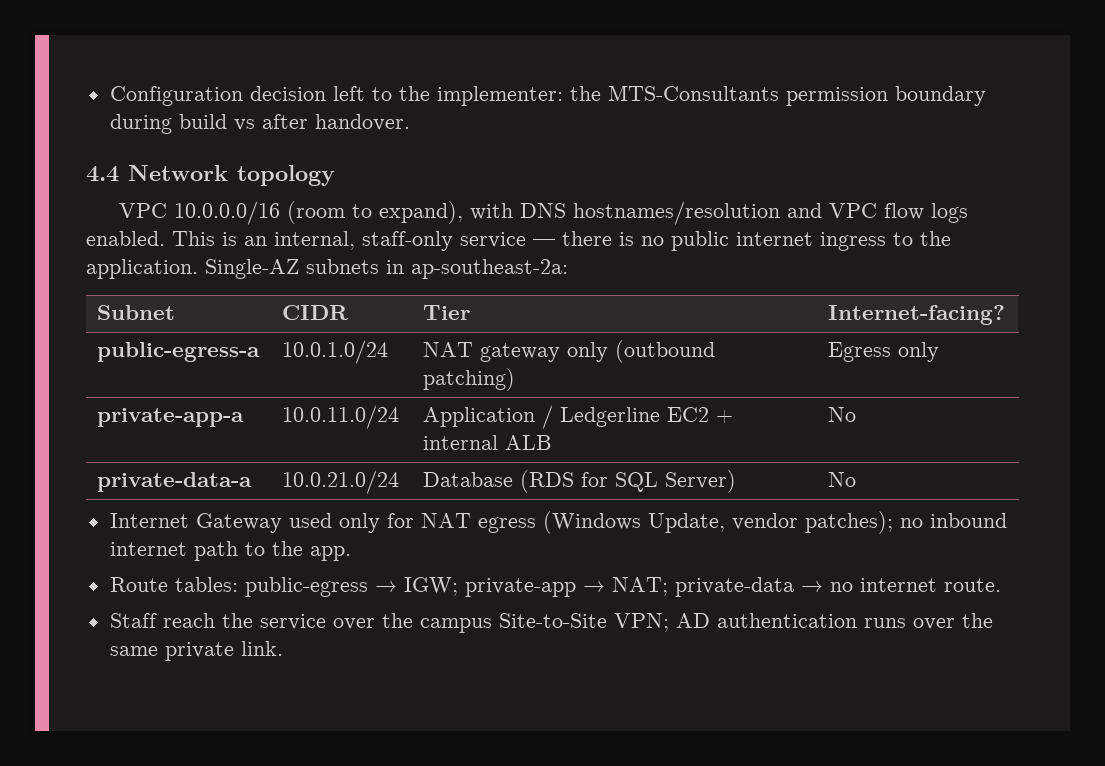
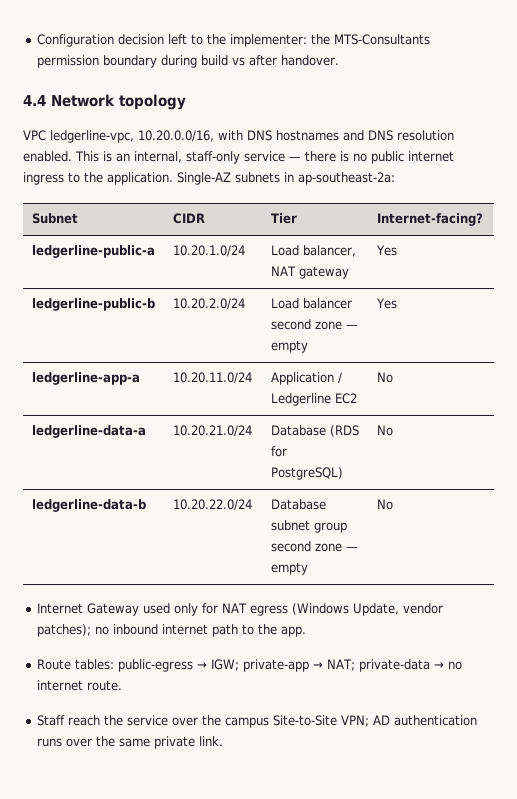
[173,201,968,225] 10.0.0.0/16 (room to expand), with DNS hostnames/resolution and VPC flow logs -> [50,130,454,143] ledgerline-vpc, 10.20.0.0/16, with DNS hostnames and DNS resolution
[97,342,261,362] [282,340,389,364] [423,340,716,363] [423,368,516,391] [828,342,940,362] [97,408,245,427] [282,405,400,429] public-egress-a | 10.0.1.0/24 | NAT gateway only (outbound patching) | Egress only // private-app-a | 10.0.11.0/24 -> [31,245,155,258] [172,245,245,257] [270,245,356,257] [270,266,349,279] [375,245,397,256] [31,298,155,311] [172,298,245,310] [270,298,352,309] [270,319,358,330] [270,340,308,353] [375,298,397,309] [31,372,140,385] [172,372,252,384] ledgerline-public-a | 10.20.1.0/24 | Load balancer, NAT gateway | Yes // ledgerline-public-b | 10.20.2.0/24 | Load balancer second zone — empty | Yes // ledgerline-app-a | 10.20.11.0/24
[716,410,734,423] [423,435,553,450] [828,407,857,422] [97,472,253,492] [282,470,400,494] + internal ALB | No // private-data-a | 10.0.21.0/24 -> [376,372,393,383] [31,425,146,438] [172,425,252,437] | No // ledgerline-data-a | 10.20.21.0/24
[615,470,737,493] SQL Server) -> [270,467,343,480] [376,425,393,436] [31,499,146,512] [172,499,252,511] [270,499,326,510] [270,520,347,533] [270,541,358,552] [270,562,308,575] PostgreSQL) | No // ledgerline-data-b | 10.20.22.0/24 | Database subnet group second zone — empty

